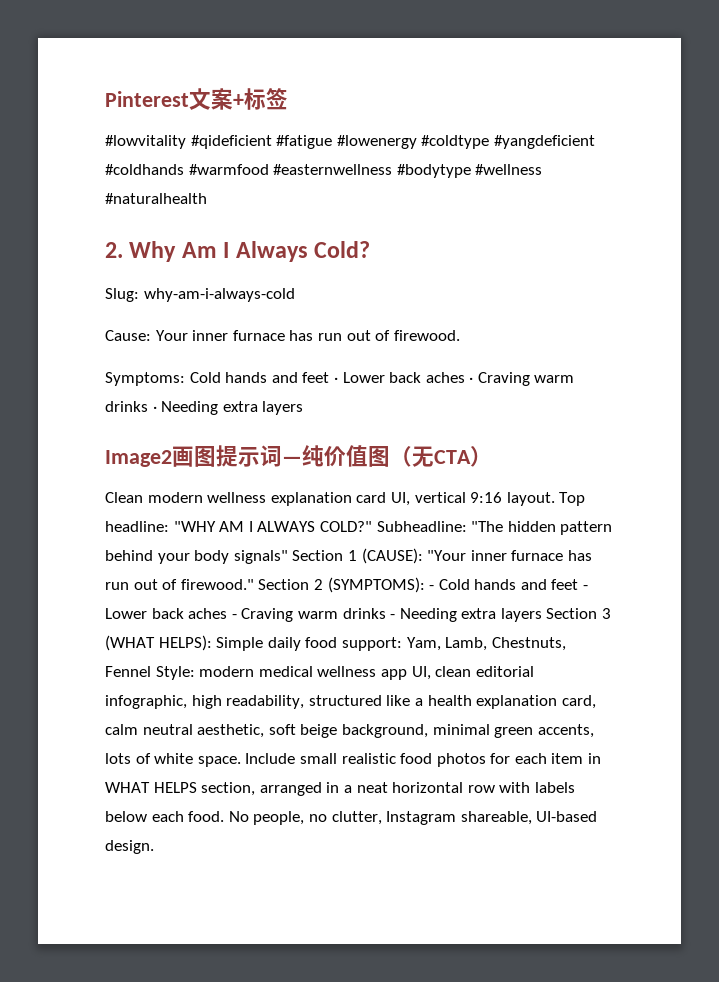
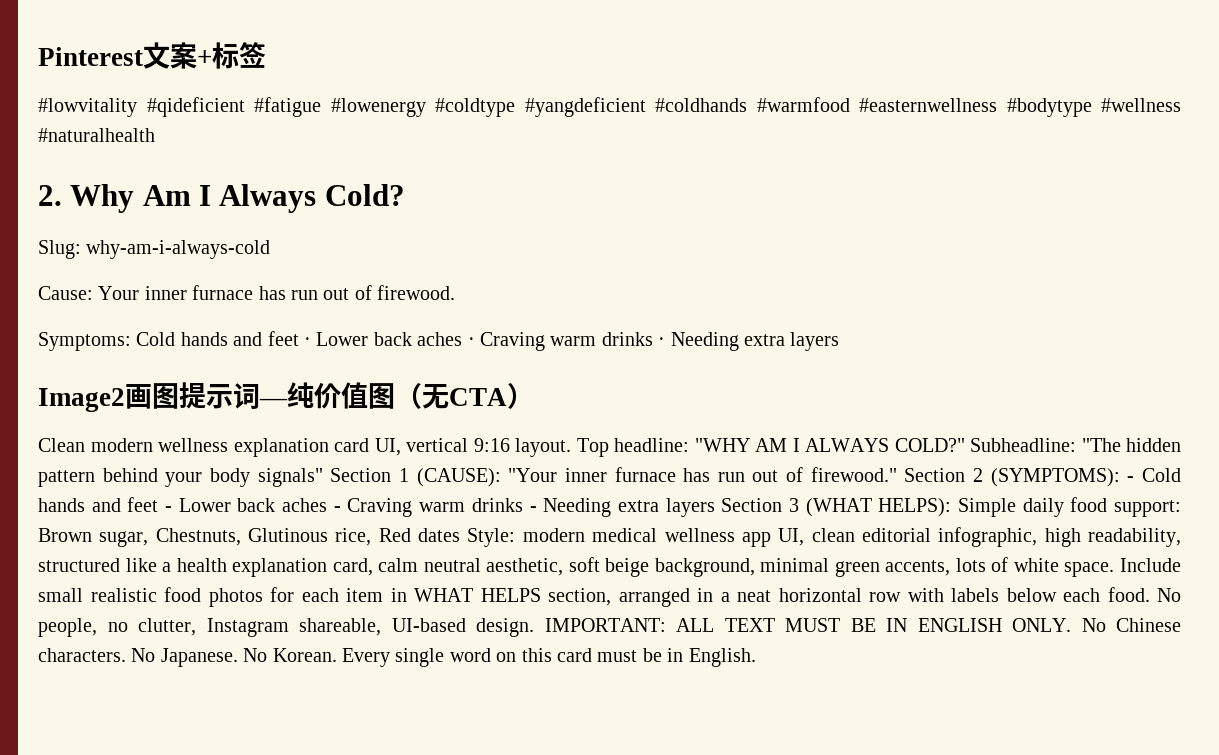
[406,637,566,651] [105,666,151,677] Yam, Lamb, Chestnuts, Fennel -> [38,528,461,547] Brown sugar, Chestnuts, Glutinous rice, Red dates
(154, 847) none -> [544,618,1181,632] [38,648,756,667] IMPORTANT: ALL TEXT MUST BE IN ENGLISH ONLY. No Chinese characters. No Japanese. No Korean. Every single word on this card must be in English.

